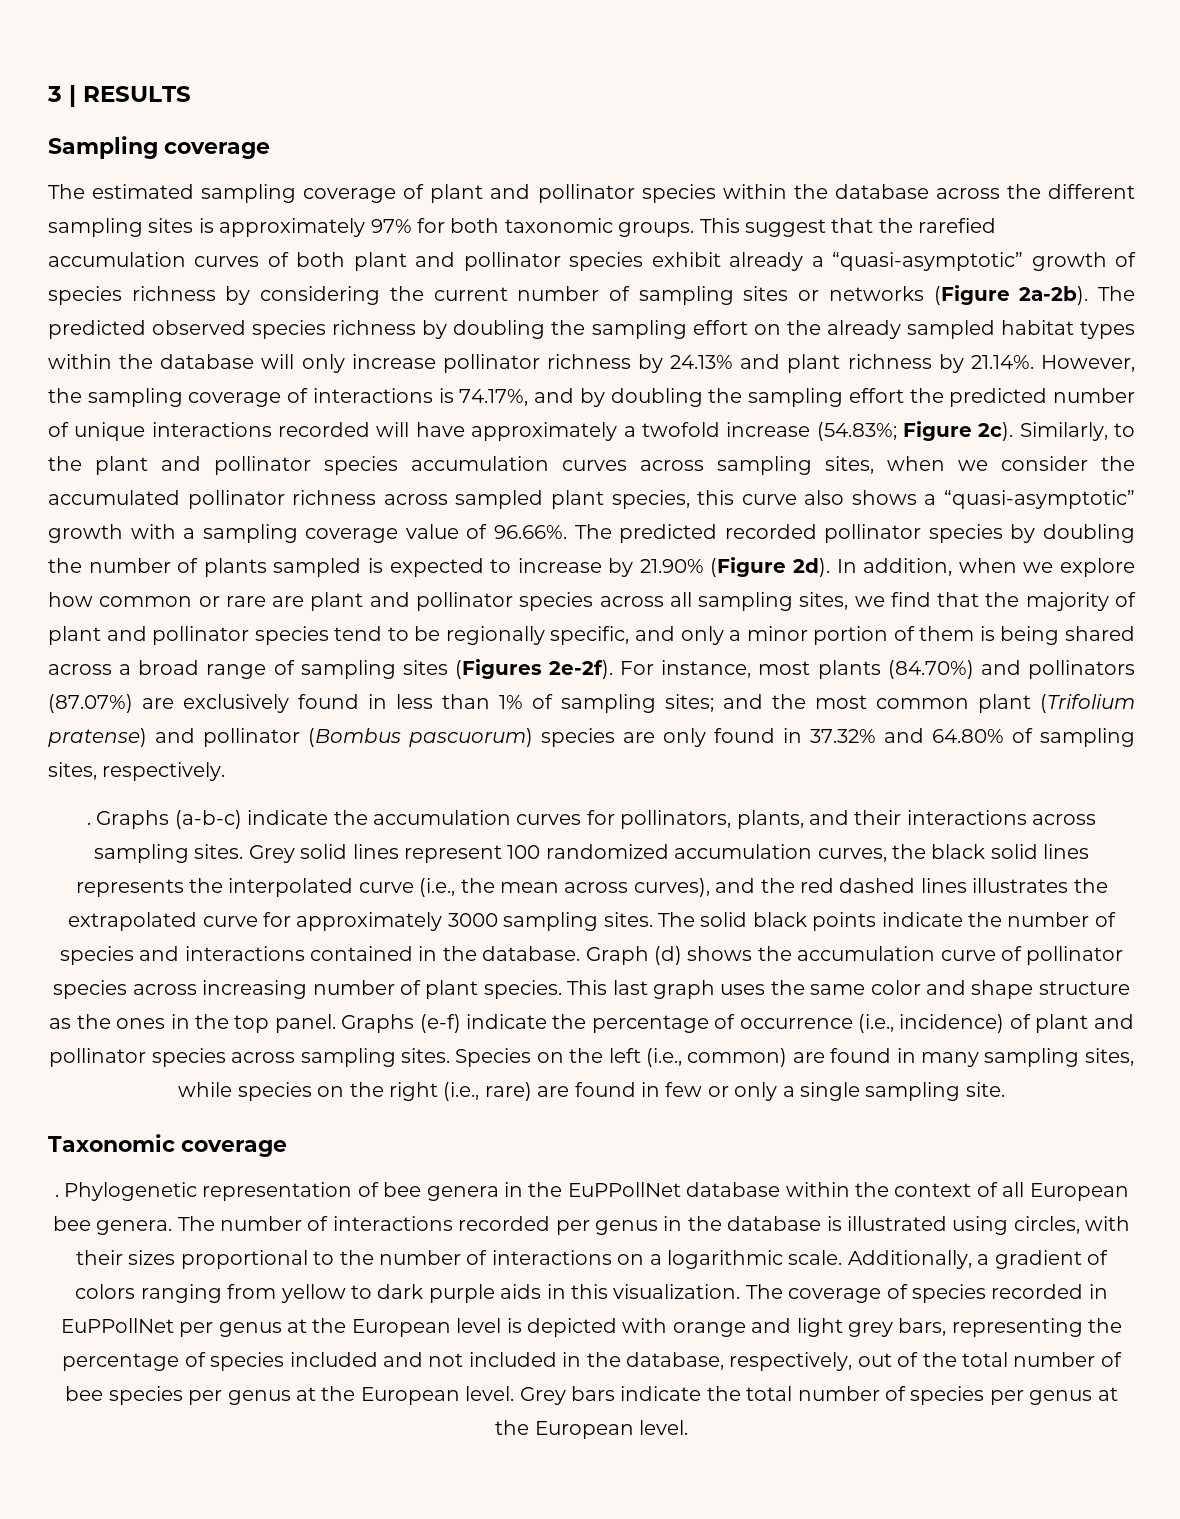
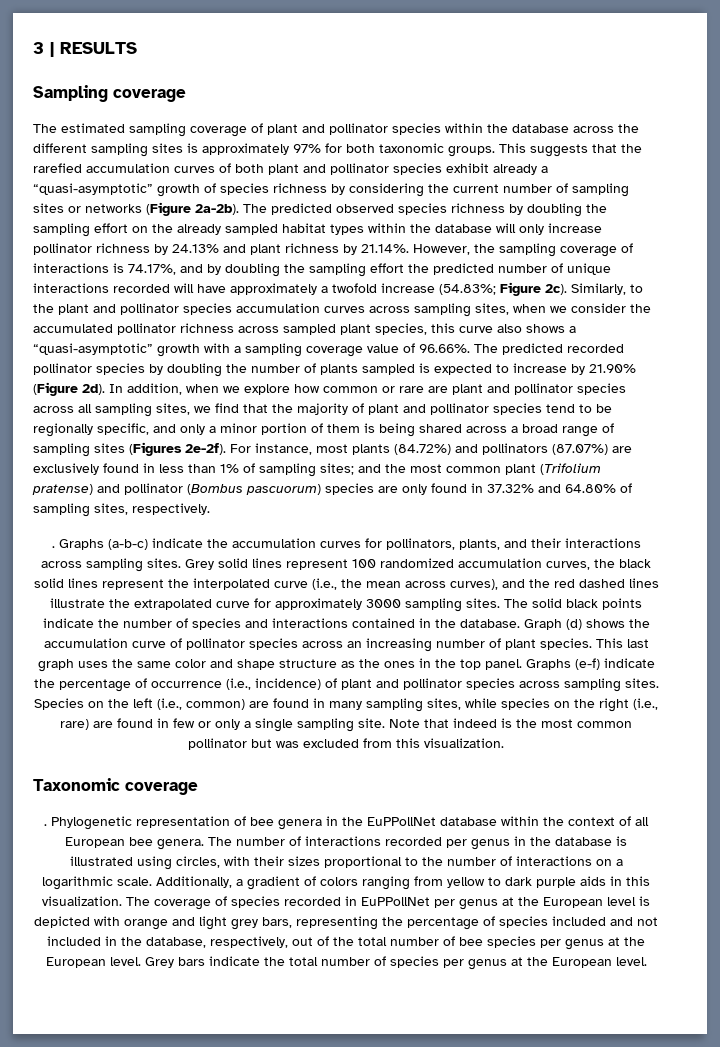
[744,219,826,237] suggest -> [530,144,588,157] suggests
[887,660,974,679] (84.70%) -> [394,444,451,455] (84.72%)
[75,879,184,897] represents -> [101,579,164,590] represent
[972,878,1069,893] illustrates -> [50,598,105,608] illustrate
(197, 989) none -> [346,641,362,648] an
(1005, 1089) none -> [389,718,632,728] [188,738,504,750] Note that indeed is the most common pollinator but was excluded from this visualization.

